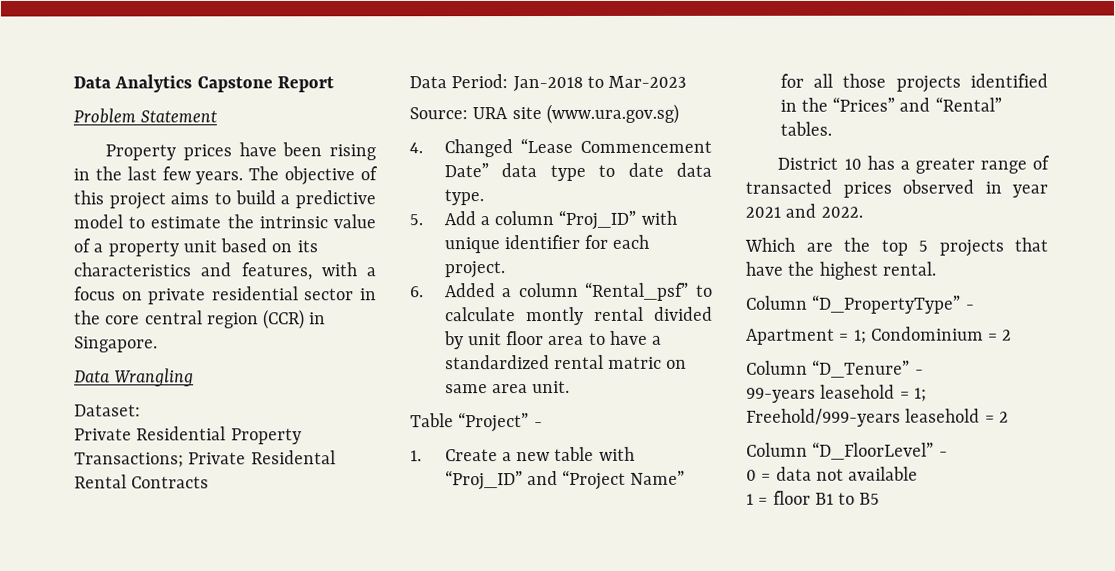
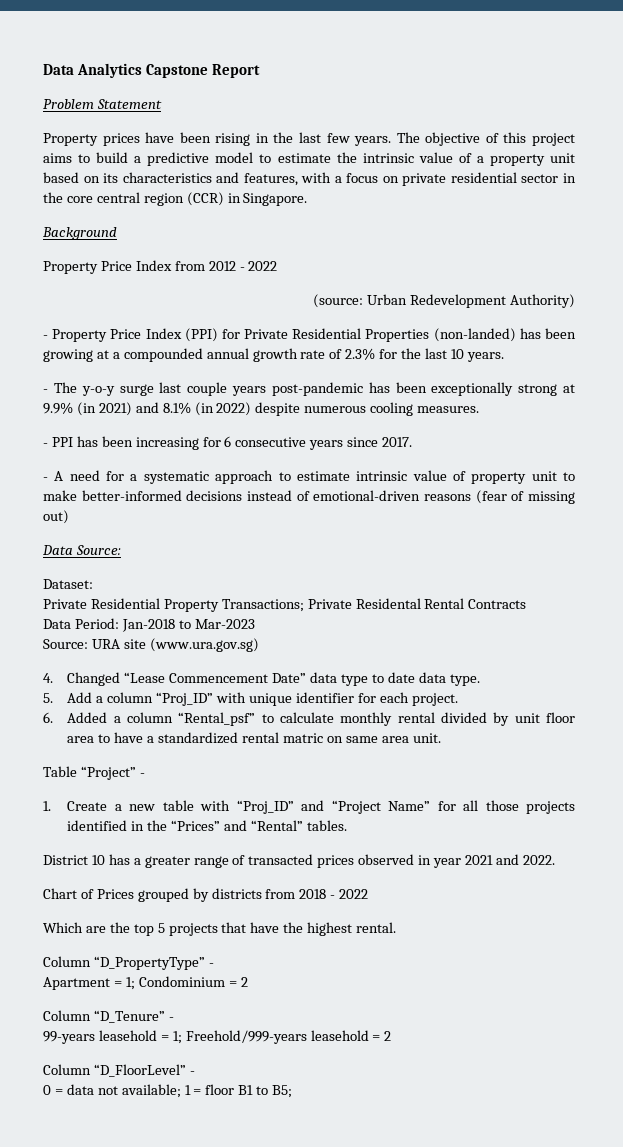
[74,368,195,387] // Data Wrangling -> [42,227,117,240] [43,260,278,274] [313,294,575,308] [43,328,576,342] [43,348,504,362] [43,382,575,396] [43,402,480,416] [43,436,413,450] [43,470,575,484] [43,490,575,504] [43,510,69,524] [42,545,121,555] // Background // Property Price Index from 2012 - 2022 // (source: Urban Redevelopment Authority) // - Property Price Index (PPI) for Private Residential Properties (non-landed) has been growing at a compounded annual growth rate of 2.3% for the last 10 years. // - The y-o-y surge last couple years post-pandemic has been exceptionally strong at 9.9% (in 2021) and 8.1% (in 2022) despite numerous cooling measures. // - PPI has been increasing for 6 consecutive years since 2017. // - A need for a systematic approach to estimate intrinsic value of property unit to make better-informed decisions instead of emotional-driven reasons (fear of missing out) // Data Source:
[525,306,584,326] montly -> [340,712,393,726] monthly
(863, 212) none -> [43,888,369,902] // Chart of Prices grouped by districts from 2018 - 2022
[848,466,919,481] available // -> [121,1084,181,1098] available;
[859,492,881,505] B5 -> [272,1085,293,1098] B5;

